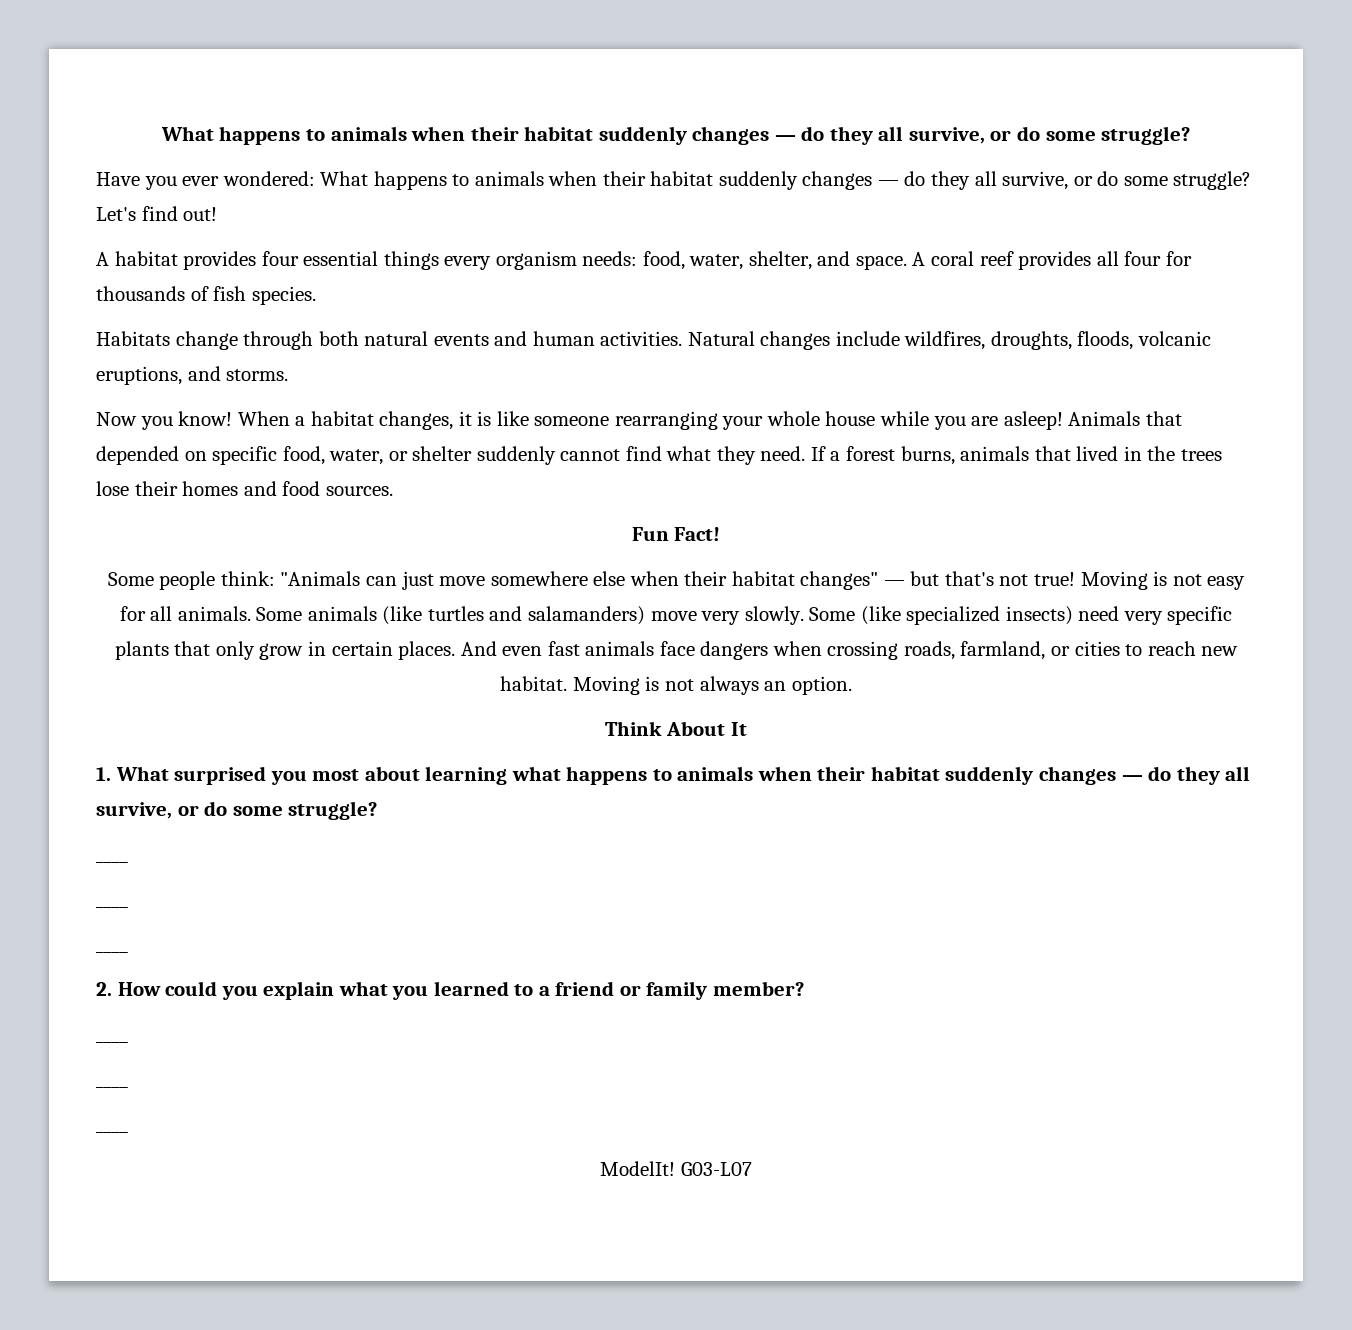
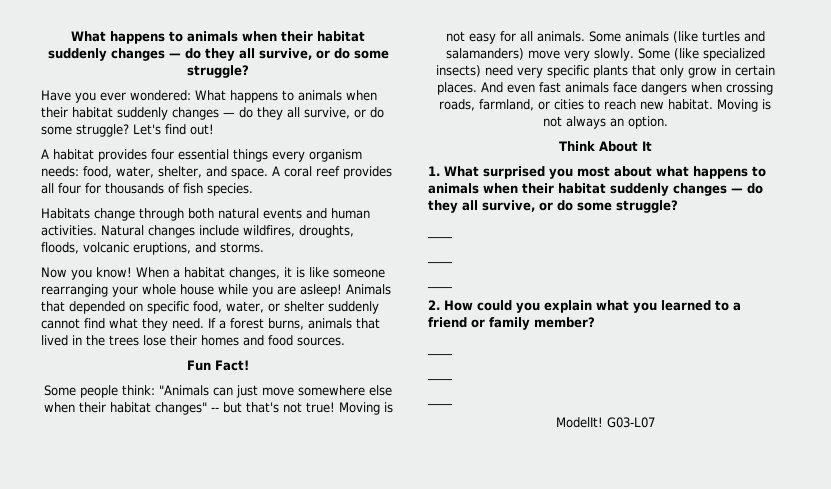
[883,580,905,586] — -> [210,407,219,412] --
[425,766,508,785] learning -> (652, 171) none

